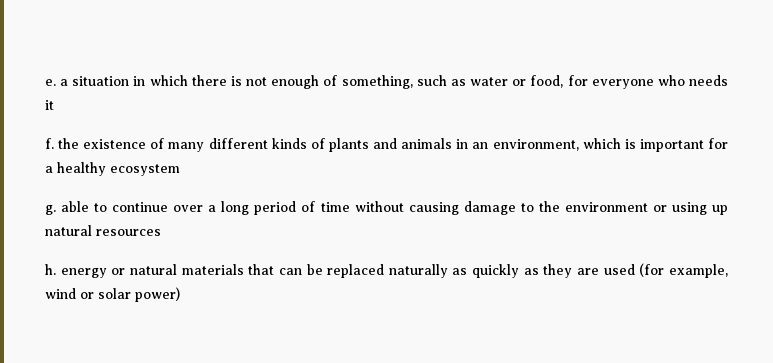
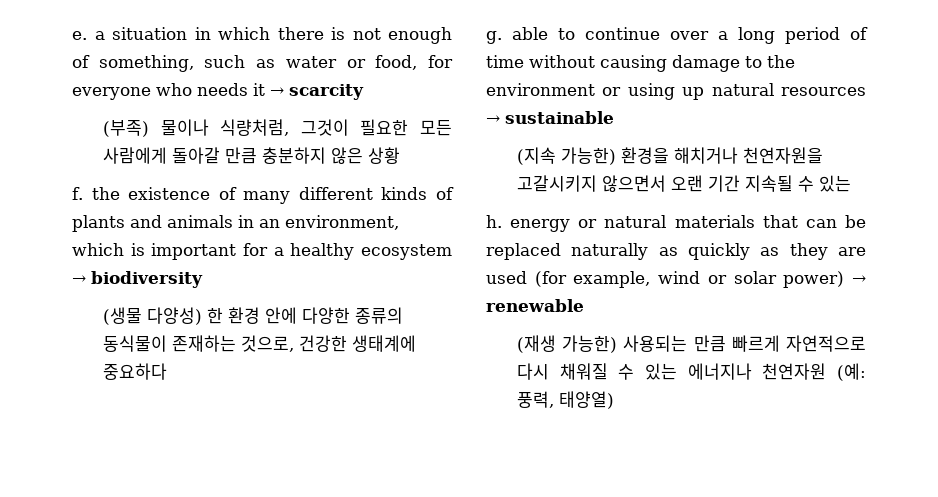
(54, 105) none -> [270,84,364,100] [102,119,452,137] [102,147,400,164] → scarcity // (부족) 물이나 식량처럼, 그것이 필요한 모든 사람에게 돌아갈 만큼 충분하지 않은 상황
(180, 170) none -> [72,271,203,288] [102,307,403,325] [102,335,416,352] [102,363,167,380] → biodiversity // (생물 다양성) 한 환경 안에 다양한 종류의 동식물이 존재하는 것으로, 건강한 생태계에 중요하다
(161, 232) none -> [486,111,614,124] [516,147,823,165] [516,175,851,192] → sustainable // (지속 가능한) 환경을 해치거나 천연자원을 고갈시키지 않으면서 오랜 기간 지속될 수 있는
(180, 294) none -> [852,275,866,284] [486,299,584,312] [516,335,866,353] [516,363,866,381] [516,391,614,409] → renewable // (재생 가능한) 사용되는 만큼 빠르게 자연적으로 다시 채워질 수 있는 에너지나 천연자원 (예: 풍력, 태양열)

